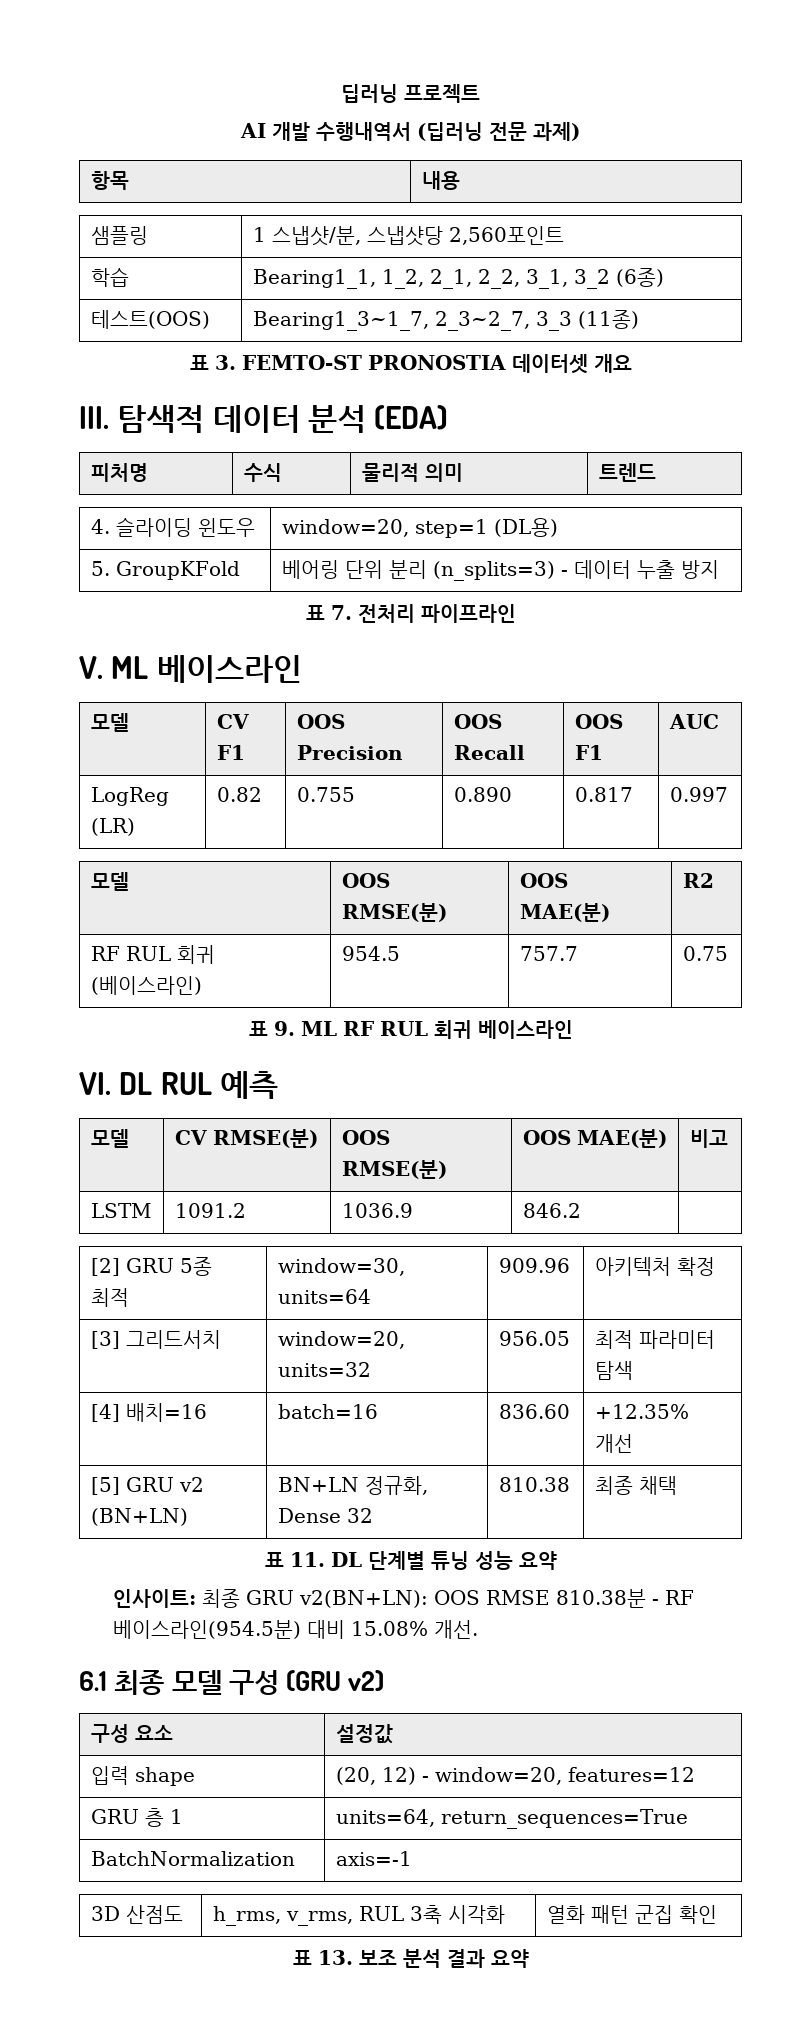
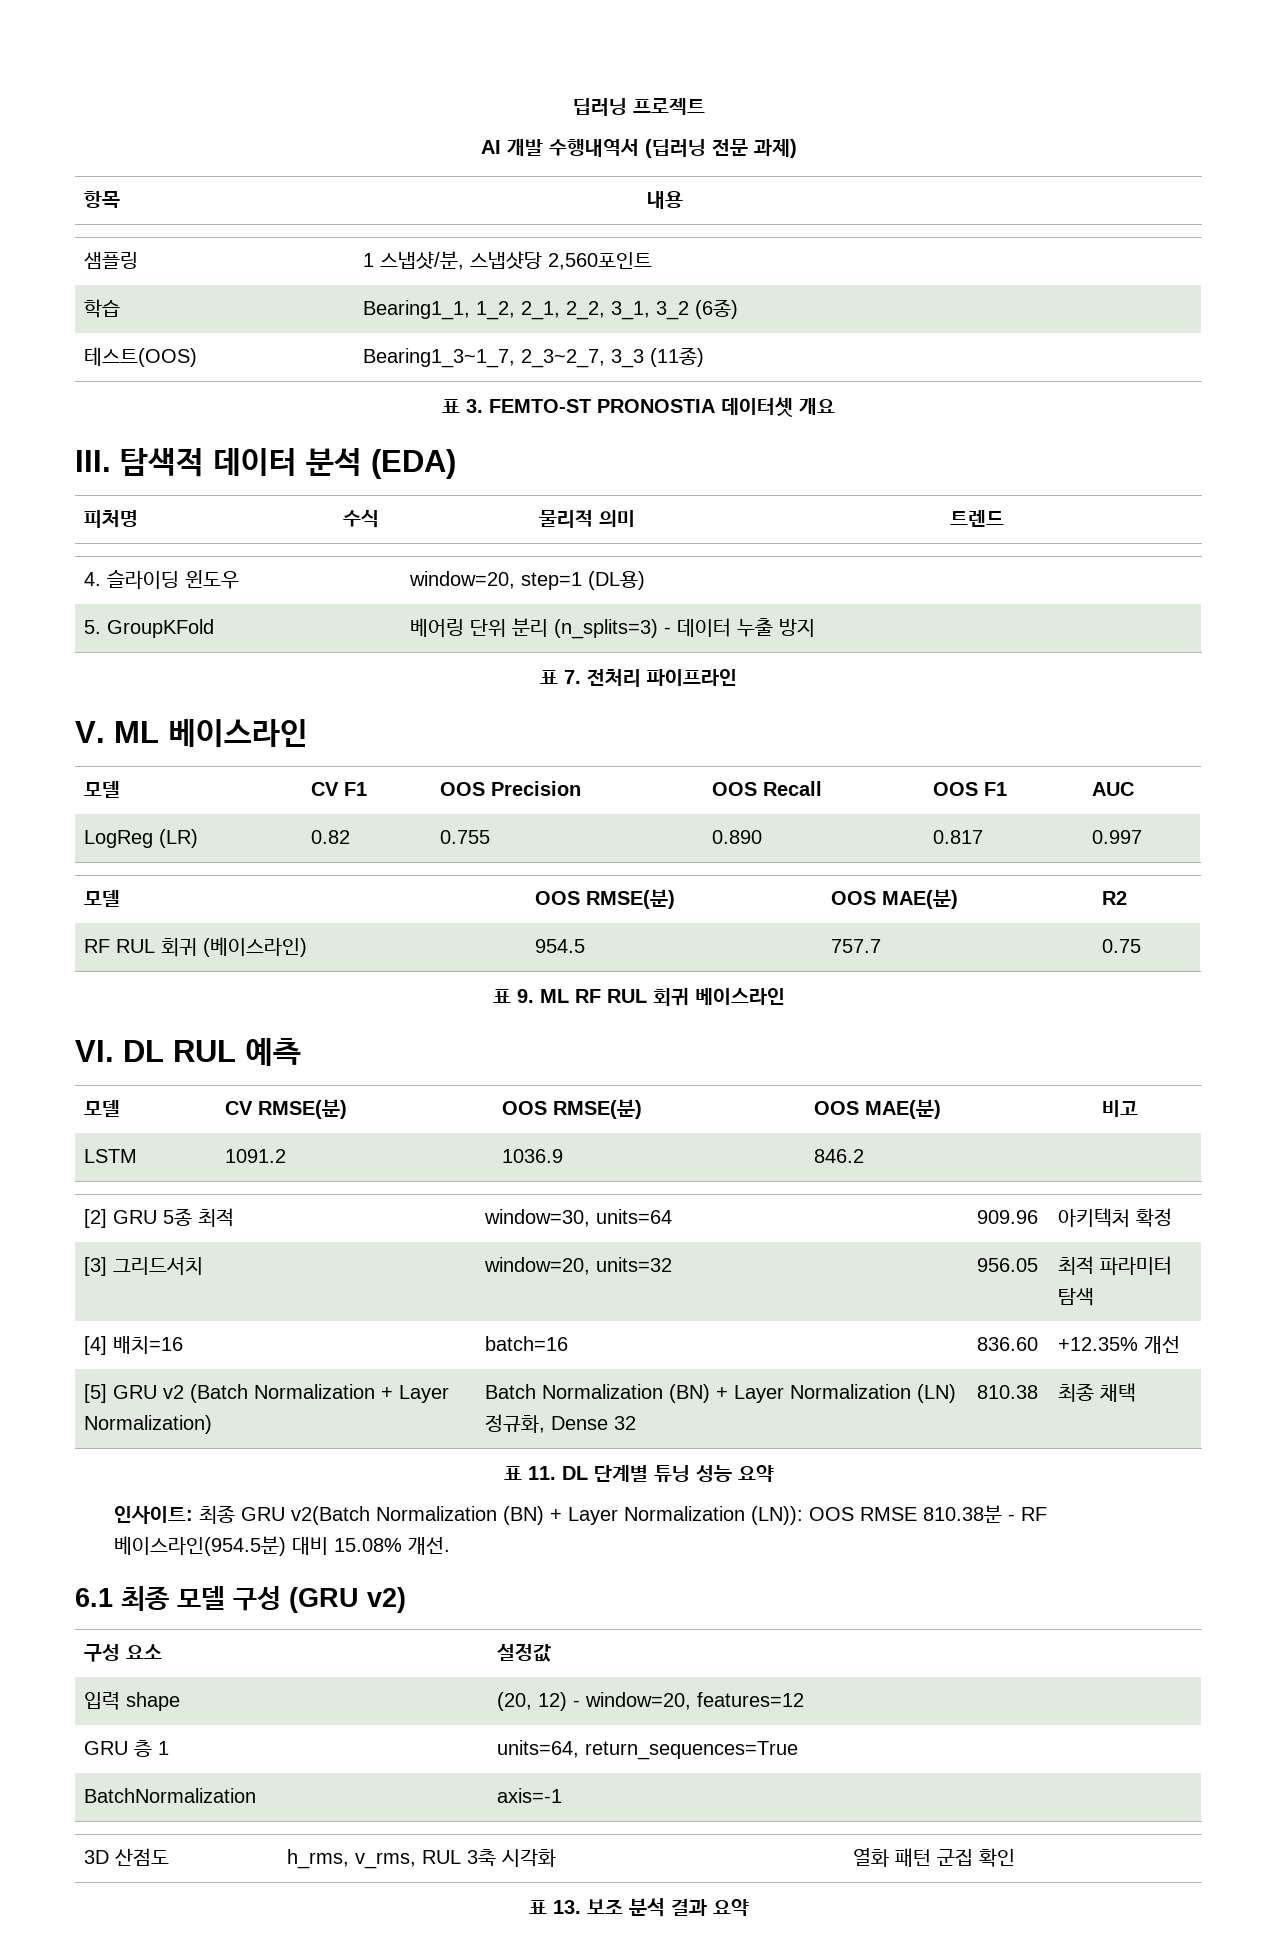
[90,1508,188,1526] [277,1477,359,1492] (BN+LN) | BN+LN -> [190,1384,450,1403] [84,1415,213,1434] [485,1384,957,1403] (Batch Normalization + Layer Normalization) | Batch Normalization (BN) + Layer Normalization (LN)
[298,1590,428,1608] v2(BN+LN): -> [290,1506,803,1525] v2(Batch Normalization (BN) + Layer Normalization (LN)):

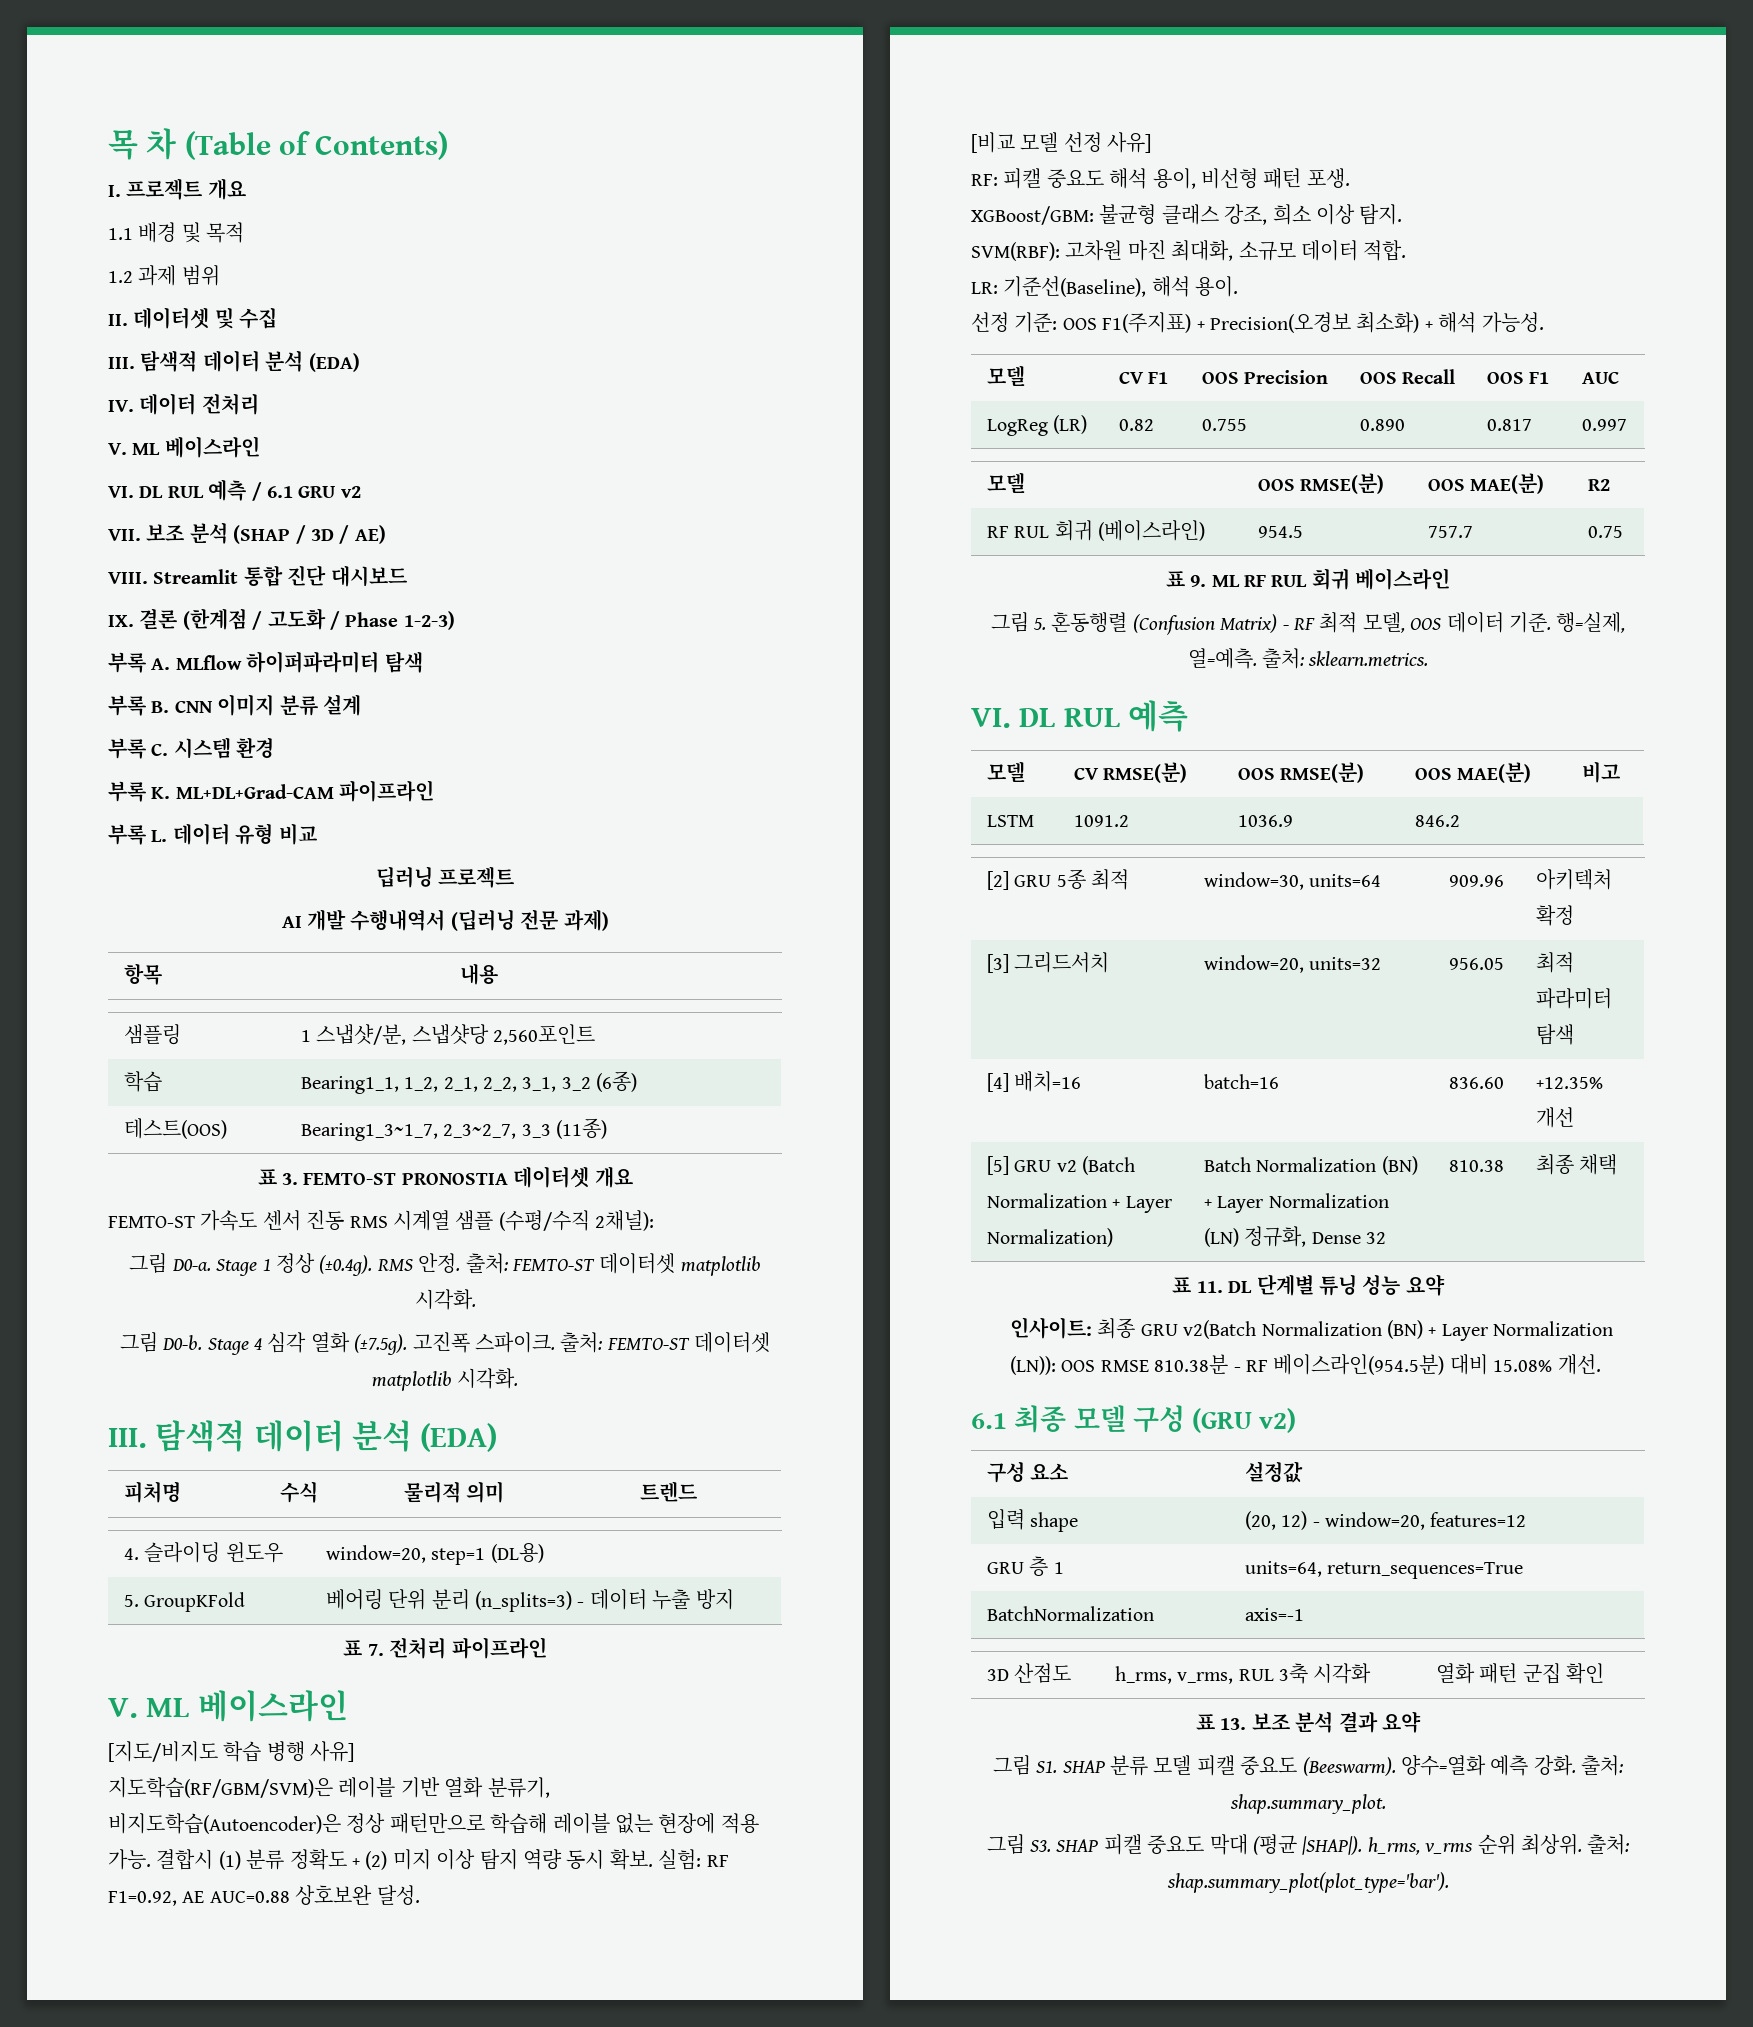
(572, 107) none -> [108,128,449,160] [108,178,246,200] [108,222,245,243] [108,265,220,286] [108,307,278,329] [108,350,360,372] [108,393,259,415] [108,436,260,458] [108,479,361,501] [108,522,386,544] [108,565,407,587] [108,608,455,630] [108,651,423,673] [108,694,361,716] [108,737,275,759] [108,780,435,802] [108,823,317,845] 목 차 (Table of Contents) // I. 프로젝트 개요 // 1.1 배경 및 목적 // 1.2 과제 범위 // II. 데이터셋 및 수집 // III. 탐색적 데이터 분석 (EDA) // IV. 데이터 전처리 // V. ML 베이스라인 // VI. DL RUL 예측 / 6.1 GRU v2 // VII. 보조 분석 (SHAP / 3D / AE) // VIII. Streamlit 통합 진단 대시보드 // IX. 결론 (한계점 / 고도화 / Phase 1-2-3) // 부록 A. MLflow 하이퍼파라미터 탐색 // 부록 B. CNN 이미지 분류 설계 // 부록 C. 시스템 환경 // 부록 K. ML+DL+Grad-CAM 파이프라인 // 부록 L. 데이터 유형 비교 //
(835, 406) none -> [108,1210,655,1231] [129,1253,761,1276] [414,1289,476,1310] [119,1332,771,1355] [371,1368,519,1391] // FEMTO-ST 가속도 센서 진동 RMS 시계열 샘플 (수평/수직 2채널): // 그림 D0-a. Stage 1 정상 (±0.4g). RMS 안정. 출처: FEMTO-ST 데이터셋 matplotlib 시각화. // 그림 D0-b. Stage 4 심각 열화 (±7.5g). 고진폭 스파이크. 출처: FEMTO-ST 데이터셋 matplotlib 시각화.
(308, 733) none -> [108,1741,355,1762] [108,1777,550,1798] [108,1813,759,1834] [108,1849,729,1870] [108,1885,420,1906] [971,132,1152,153] [971,168,1350,189] [971,204,1403,225] [971,240,1407,261] [971,276,1239,297] [971,312,1544,333] // [지도/비지도 학습 병행 사유] // 지도학습(RF/GBM/SVM)은 레이블 기반 열화 분류기, 비지도학습(Autoencoder)은 정상 패턴만으로 학습해 레이블 없는 현장에 적용 가능. 결합시 (1) 분류 정확도 + (2) 미지 이상 탐지 역량 동시 확보. 실험: RF F1=0.92, AE AUC=0.88 상호보완 달성. // [비교 모델 선정 사유] // RF: 피캘 중요도 해석 용이, 비선형 패턴 포생. // XGBoost/GBM: 불균형 클래스 강조, 희소 이상 탐지. // SVM(RBF): 고차원 마진 최대화, 소규모 데이터 적합. // LR: 기준선(Baseline), 해석 용이. // 선정 기준: OOS F1(주지표) + Precision(오경보 최소화) + 해석 가능성.
(785, 996) none -> [990,612,1626,635] [1187,648,1429,669] // 그림 5. 혼동행렬 (Confusion Matrix) - RF 최적 모델, OOS 데이터 기준. 행=실제, 열=예측. 출처: sklearn.metrics.
(749, 1907) none -> [992,1755,1624,1776] [1229,1794,1386,1814] [986,1834,1630,1855] [1166,1872,1449,1893] // 그림 S1. SHAP 분류 모델 피캘 중요도 (Beeswarm). 양수=열화 예측 강화. 출처: shap.summary_plot. // 그림 S3. SHAP 피캘 중요도 막대 (평균 |SHAP|). h_rms, v_rms 순위 최상위. 출처: shap.summary_plot(plot_type='bar').

